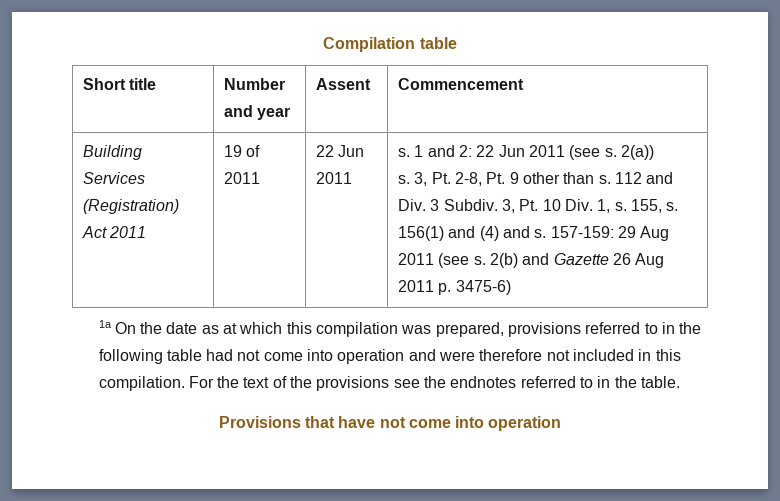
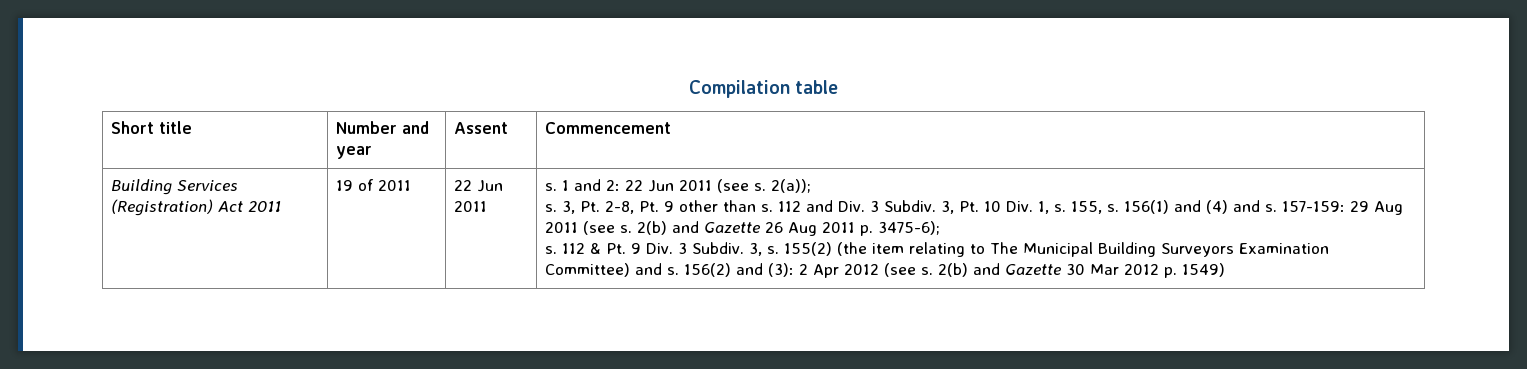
[620,145,654,160] 2(a)) -> [770,179,811,193] 2(a));
[455,280,511,295] [98,320,702,337] [98,349,681,364] [98,376,680,391] [218,416,562,431] 3475-6) // 1a On the date as at which this compilation was prepared, provisions referred to in the following table had not come into operation and were therefore not included in this compilation. For the text of the provisions see the endnotes referred to in the table. // Provisions that have not come into operation -> [877,221,940,235] [544,242,1329,257] [544,263,1225,278] 3475-6); // s. 112 & Pt. 9 Div. 3 Subdiv. 3, s. 155(2) (the item relating to The Municipal Building Surveyors Examination Committee) and s. 156(2) and (3): 2 Apr 2012 (see s. 2(b) and Gazette 30 Mar 2012 p. 1549)

